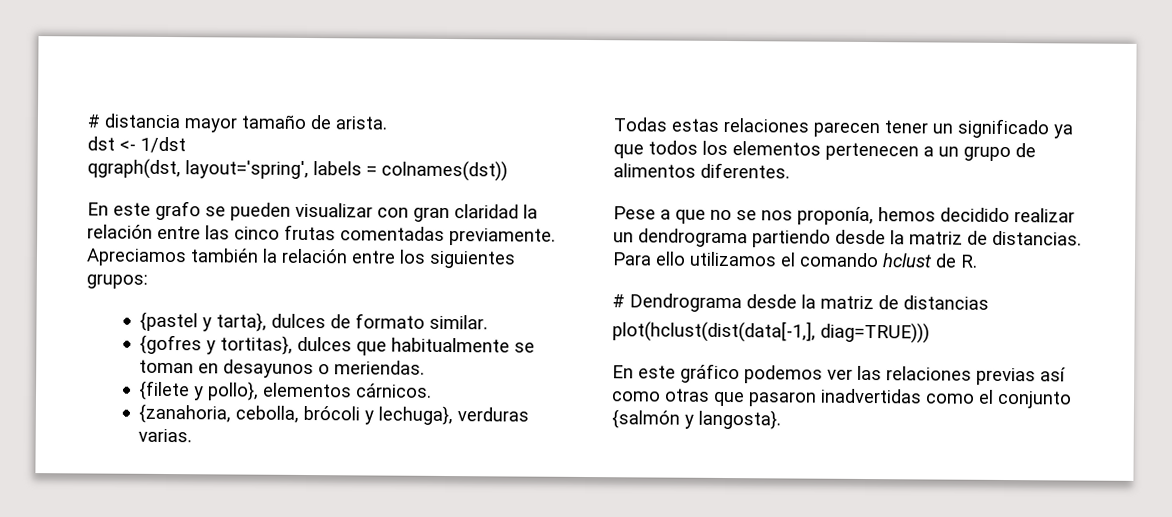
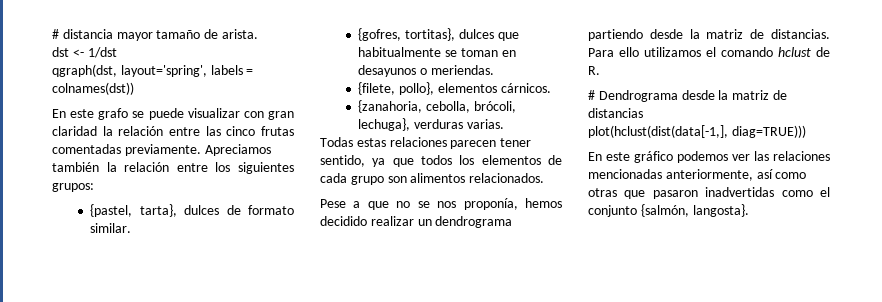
[230,202,291,221] pueden -> [148,108,184,120] puede
[139,311,213,332] {pastel y -> [90,204,133,217] {pastel,
[139,334,217,355] {gofres y -> [358,28,402,41] {gofres,
[138,380,205,401] {filete y -> [358,82,396,95] {filete,
[303,405,375,425] brócoli y -> [473,101,516,113] brócoli,
[932,118,1050,139] un significado -> [320,155,365,167] sentido,
[825,142,1036,162] [613,162,790,179] pertenecen a un grupo de alimentos diferentes. -> [548,155,562,165] [320,173,545,185] de cada grupo son alimentos relacionados.
[976,367,1036,386] previas -> [588,169,753,181] mencionadas anteriormente,
[611,409,694,429] {salmón y -> [640,204,689,217] {salmón,

